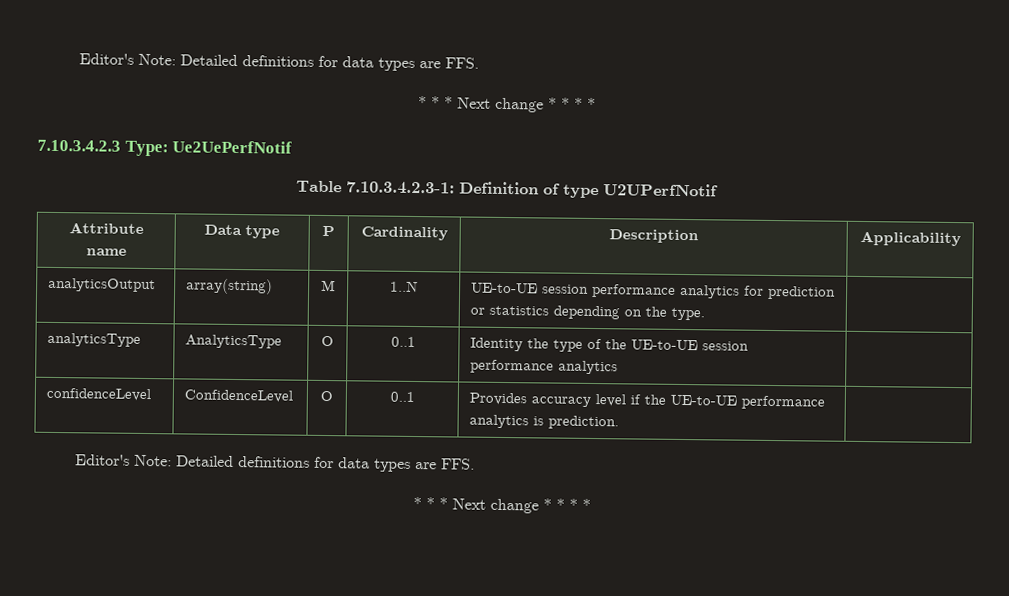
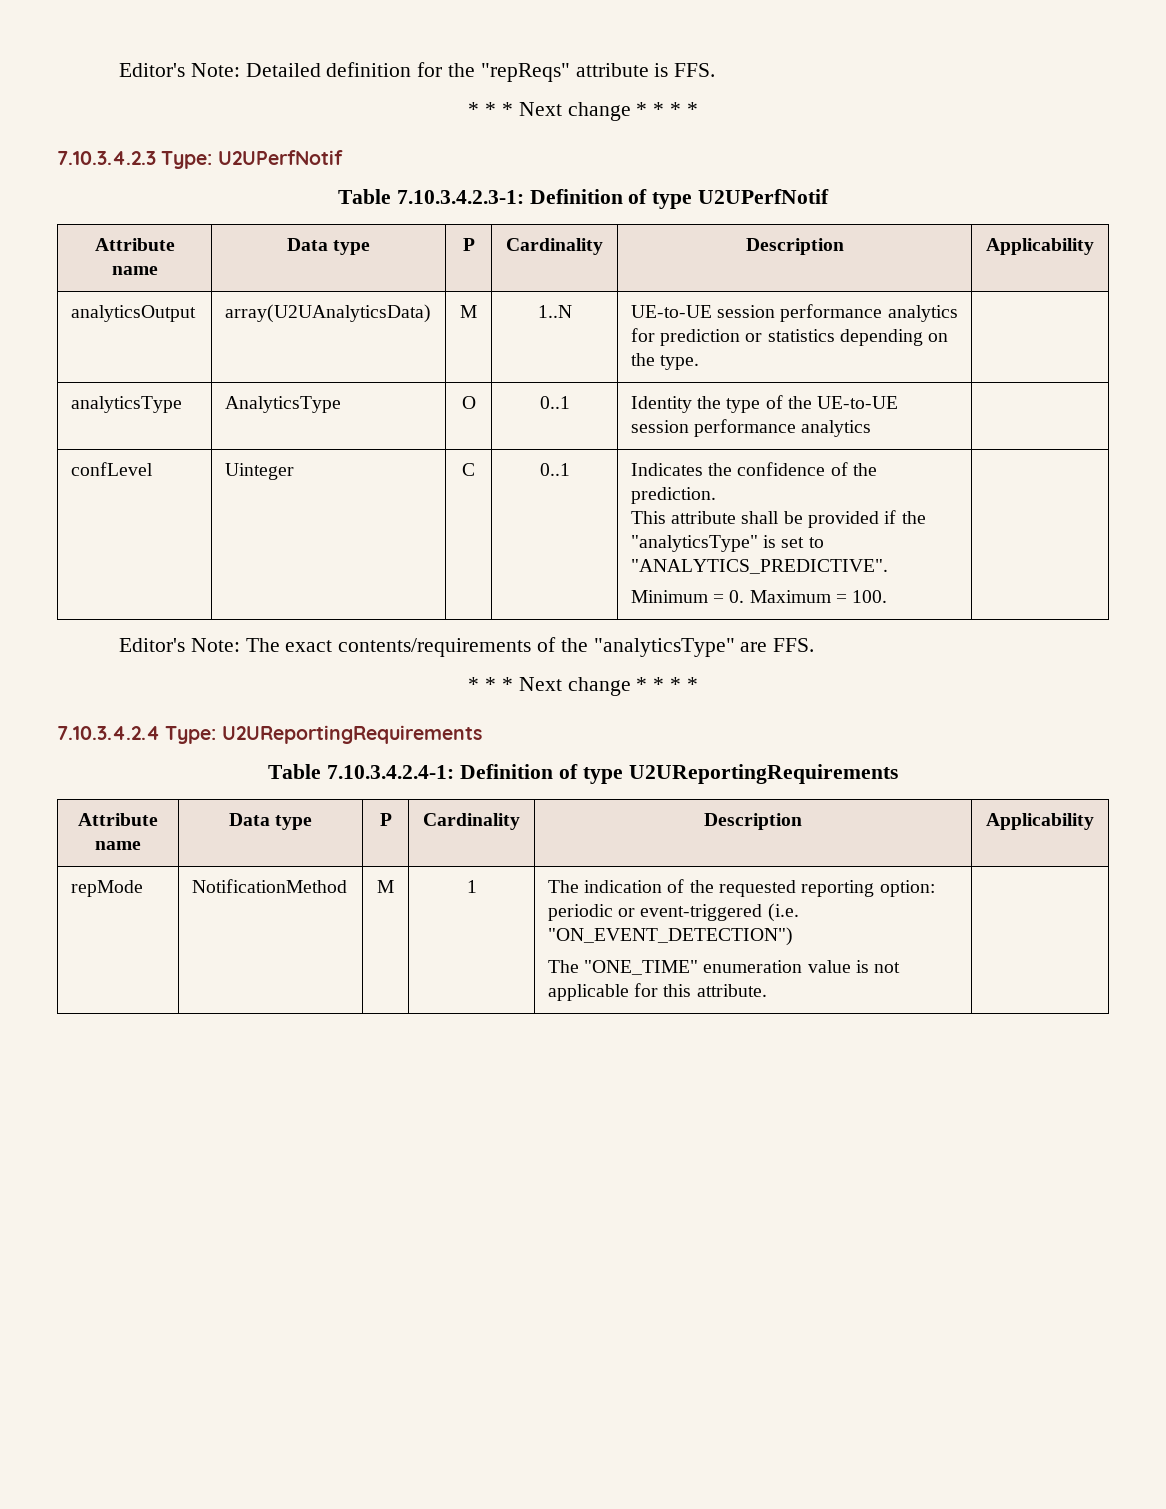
[78,53,441,71] Editor's Note: Detailed definitions for data types are -> [119,62,669,82] Editor's Note: Detailed definition for the "repReqs" attribute is
[172,140,293,154] Ue2UePerfNotif -> [217,150,343,165] U2UPerfNotif
[186,278,274,295] array(string) -> [224,304,431,323] array(U2UAnalyticsData)
[46,387,152,402] [184,389,294,403] [320,390,333,402] [389,391,415,403] [469,392,826,410] [469,414,620,430] [74,454,411,472] confidenceLevel | ConfidenceLevel | O | 0..1 | Provides accuracy level if the UE-to-UE performance analytics is prediction. | // Editor's Note: Detailed definitions for data types -> [70,462,153,476] [224,463,294,480] [462,463,475,476] [539,463,570,476] [630,462,877,476] [630,487,716,504] [630,510,926,528] [630,535,824,552] [630,559,888,574] [630,590,888,603] [119,637,735,657] confLevel | Uinteger | C | 0..1 | Indicates the confidence of the prediction. // This attribute shall be provided if the "analyticsType" is set to "ANALYTICS_PREDICTIVE". // Minimum = 0. Maximum = 100. | // Editor's Note: The exact contents/requirements of the "analyticsType"
(591, 504) none -> [57,725,482,744] [268,764,898,784] [78,813,158,826] [95,841,141,850] [228,813,313,830] [379,813,392,826] [423,813,520,830] [704,813,802,830] [986,813,1094,830] [70,880,143,897] [191,879,347,893] [377,880,394,893] [466,880,477,893] [547,879,935,897] [547,903,799,922] [547,927,793,946] [547,960,901,975] [547,983,767,1001] // 7.10.3.4.2.4 Type: U2UReportingRequirements // Table 7.10.3.4.2.4-1: Definition of type U2UReportingRequirements // Attribute name | Data type | P | Cardinality | Description | Applicability // repMode | NotificationMethod | M | 1 | The indication of the requested reporting option: periodic or event-triggered (i.e. "ON_EVENT_DETECTION") // The "ONE_TIME" enumeration value is not applicable for this attribute. |

